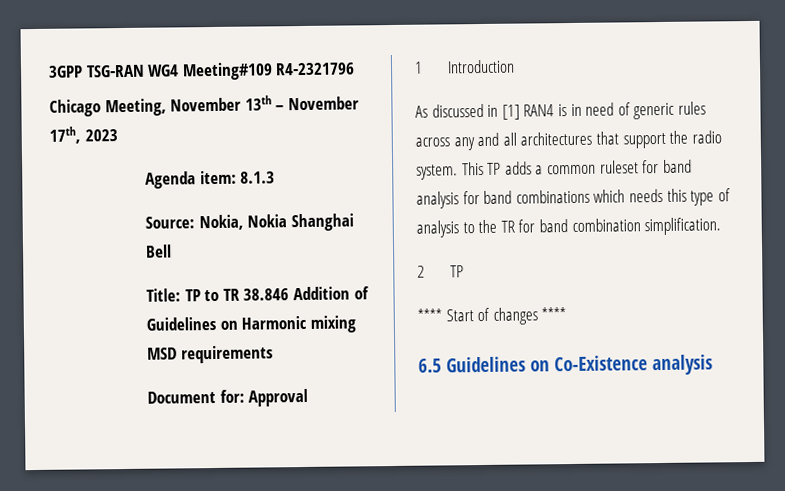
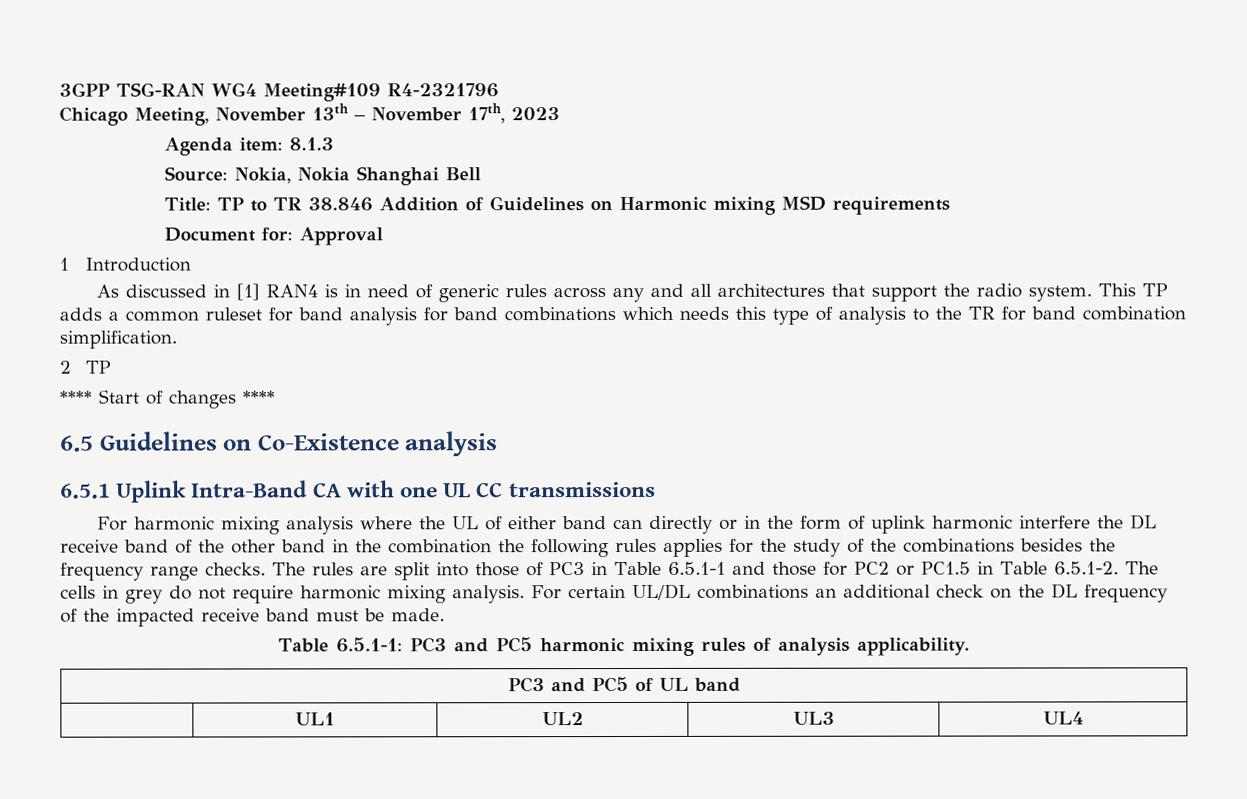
(713, 365) none -> [60,480,656,503] [97,514,1158,535] [60,538,1116,558] [60,561,1159,581] [60,583,1168,604] [60,608,445,627] [277,637,971,656] [507,676,741,693] [295,712,335,726] [541,712,584,726] [792,711,835,725] [1042,711,1084,725] // 6.5.1 Uplink Intra-Band CA with one UL CC transmissions // For harmonic mixing analysis where the UL of either band can directly or in the form of uplink harmonic interfere the DL receive band of the other band in the combination the following rules applies for the study of the combinations besides the frequency range checks. The rules are split into those of PC3 in Table 6.5.1-1 and those for PC2 or PC1.5 in Table 6.5.1-2. The cells in grey do not require harmonic mixing analysis. For certain UL/DL combinations an additional check on the DL frequency of the impacted receive band must be made. // Table 6.5.1-1: PC3 and PC5 harmonic mixing rules of analysis applicability. // PC3 and PC5 of UL band // | UL1 | UL2 | UL3 | UL4

